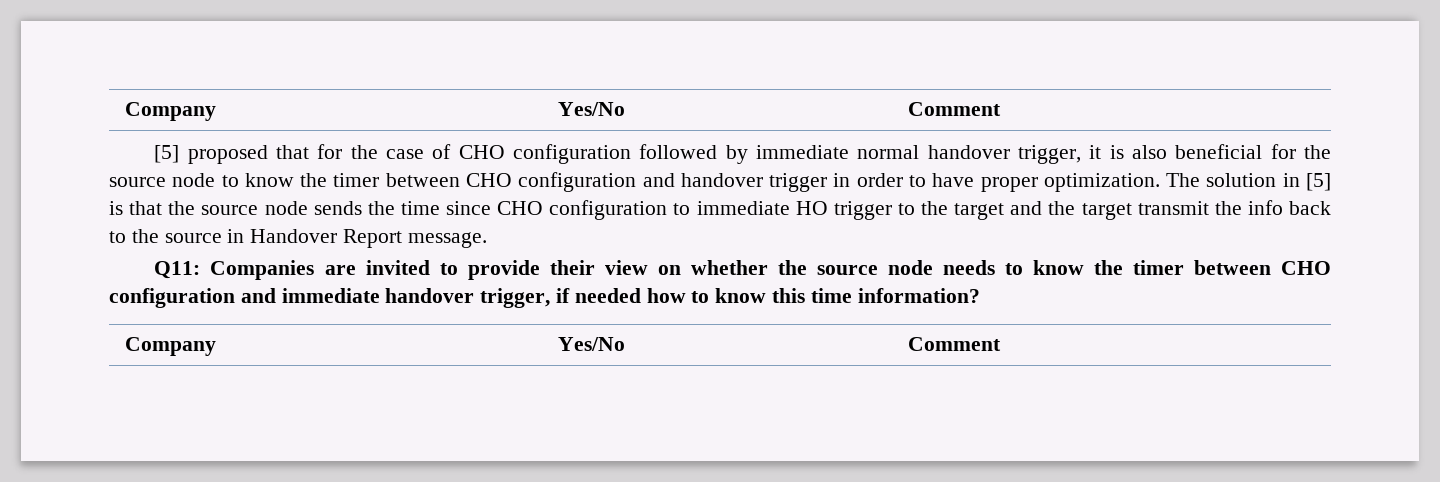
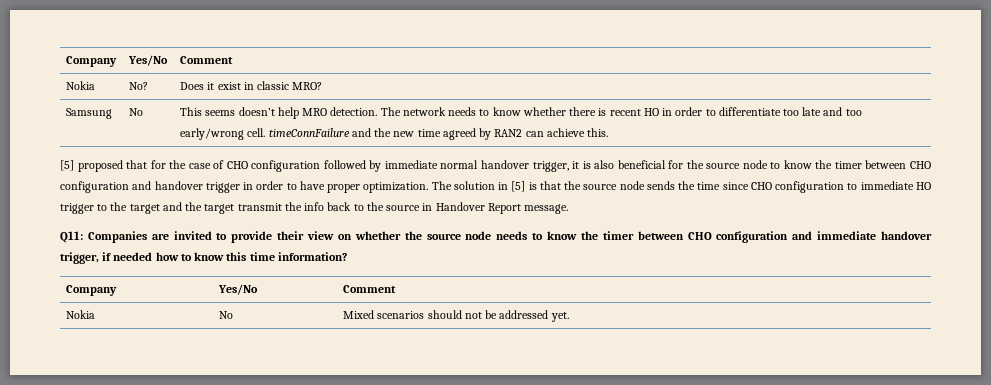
[124,102,216,121] [557,102,625,116] [907,102,1001,116] Company | Yes/No | Comment -> [66,56,118,67] [128,55,169,66] [180,56,234,64] [66,81,96,90] [129,82,149,90] [180,81,323,90] [66,108,113,119] [129,108,144,116] [180,107,862,119] [180,128,609,140] Company | Yes/No | Comment // Nokia | No? | Does it exist in classic MRO? // Samsung | No | This seems doesn’t help MRO detection. The network needs to know whether there is recent HO in order to differentiate too late and too early/wrong cell. timeConnFailure and the new time agreed by RAN2 can achieve this.
(1001, 344) none -> [66,310,96,319] [219,311,234,319] [343,310,569,322] // Nokia | No | Mixed scenarios should not be addressed yet.

